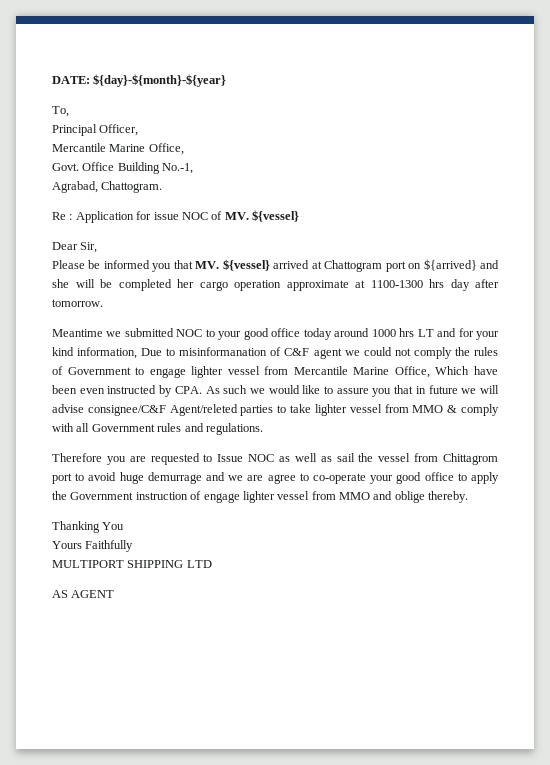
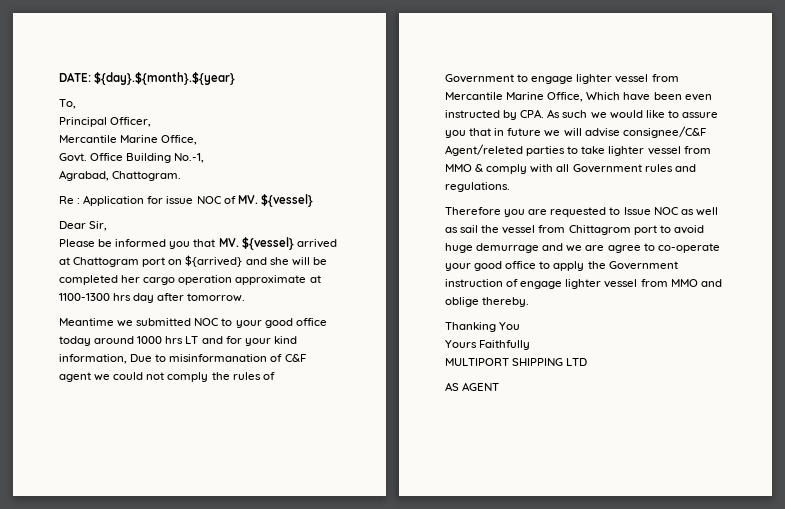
[93,74,227,87] ${day}-${month}-${year} -> [94,72,236,85] ${day}.${month}.${year}

